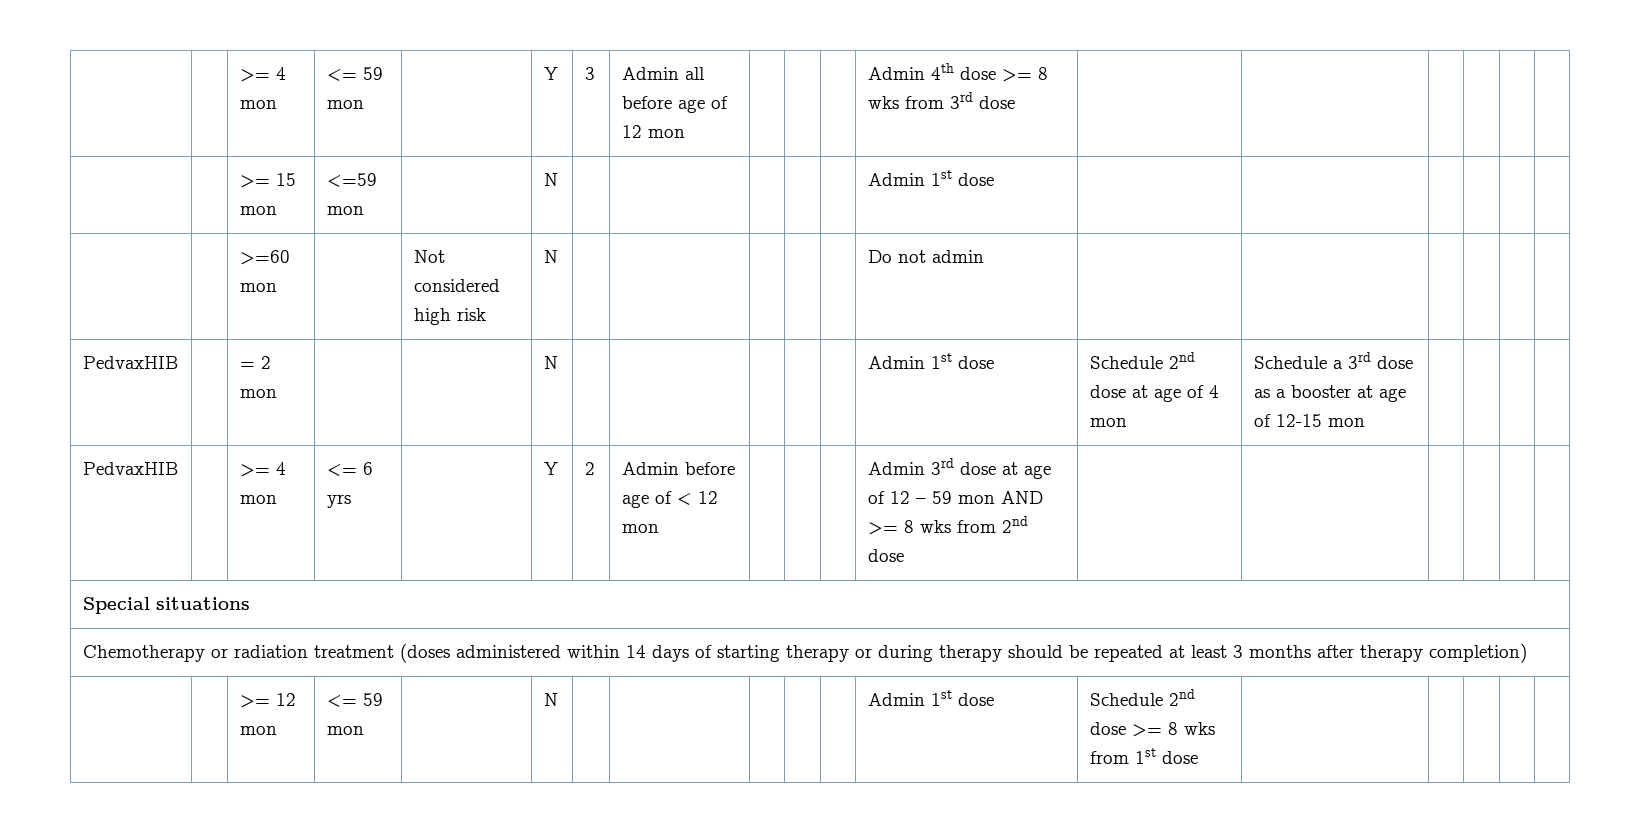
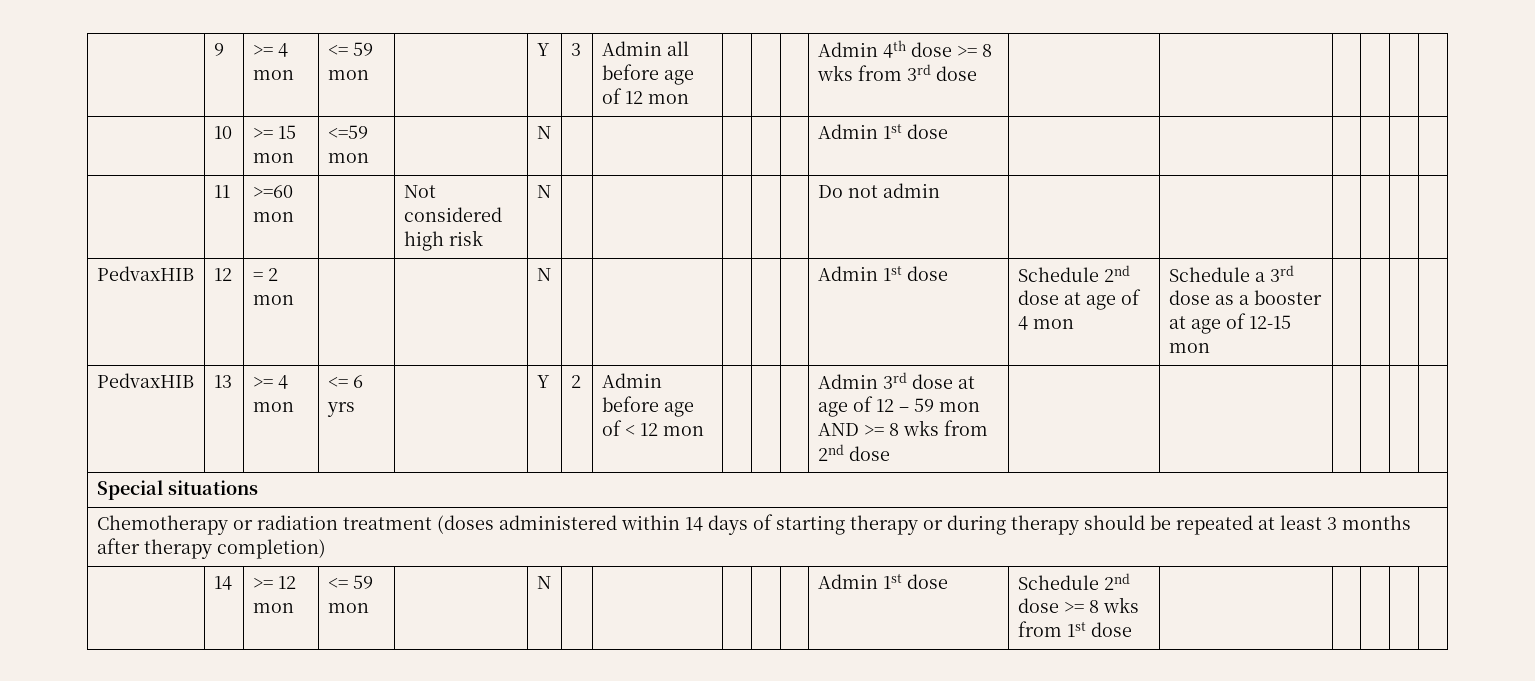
(239, 75) | -> [213,43,224,56] | 9
(1015, 102) none -> [213,126,232,139] 10
(994, 179) none -> [213,185,230,198] 11
(178, 362) none -> [213,268,232,281] 12
(178, 468) none -> [213,375,232,388] 13
(1527, 653) none -> [213,576,232,590] 14

